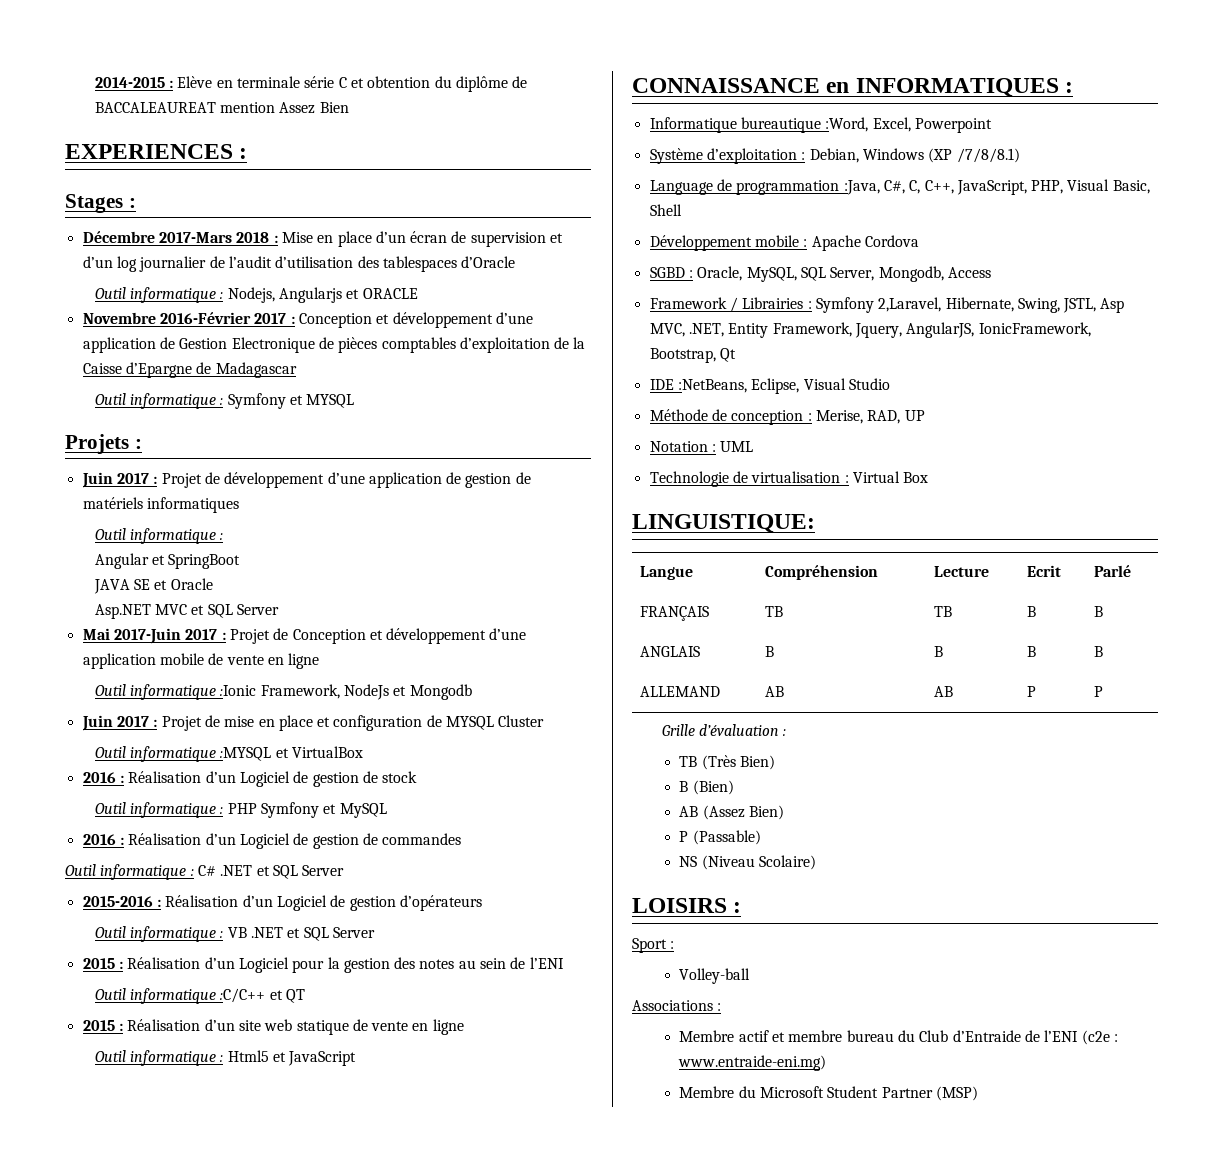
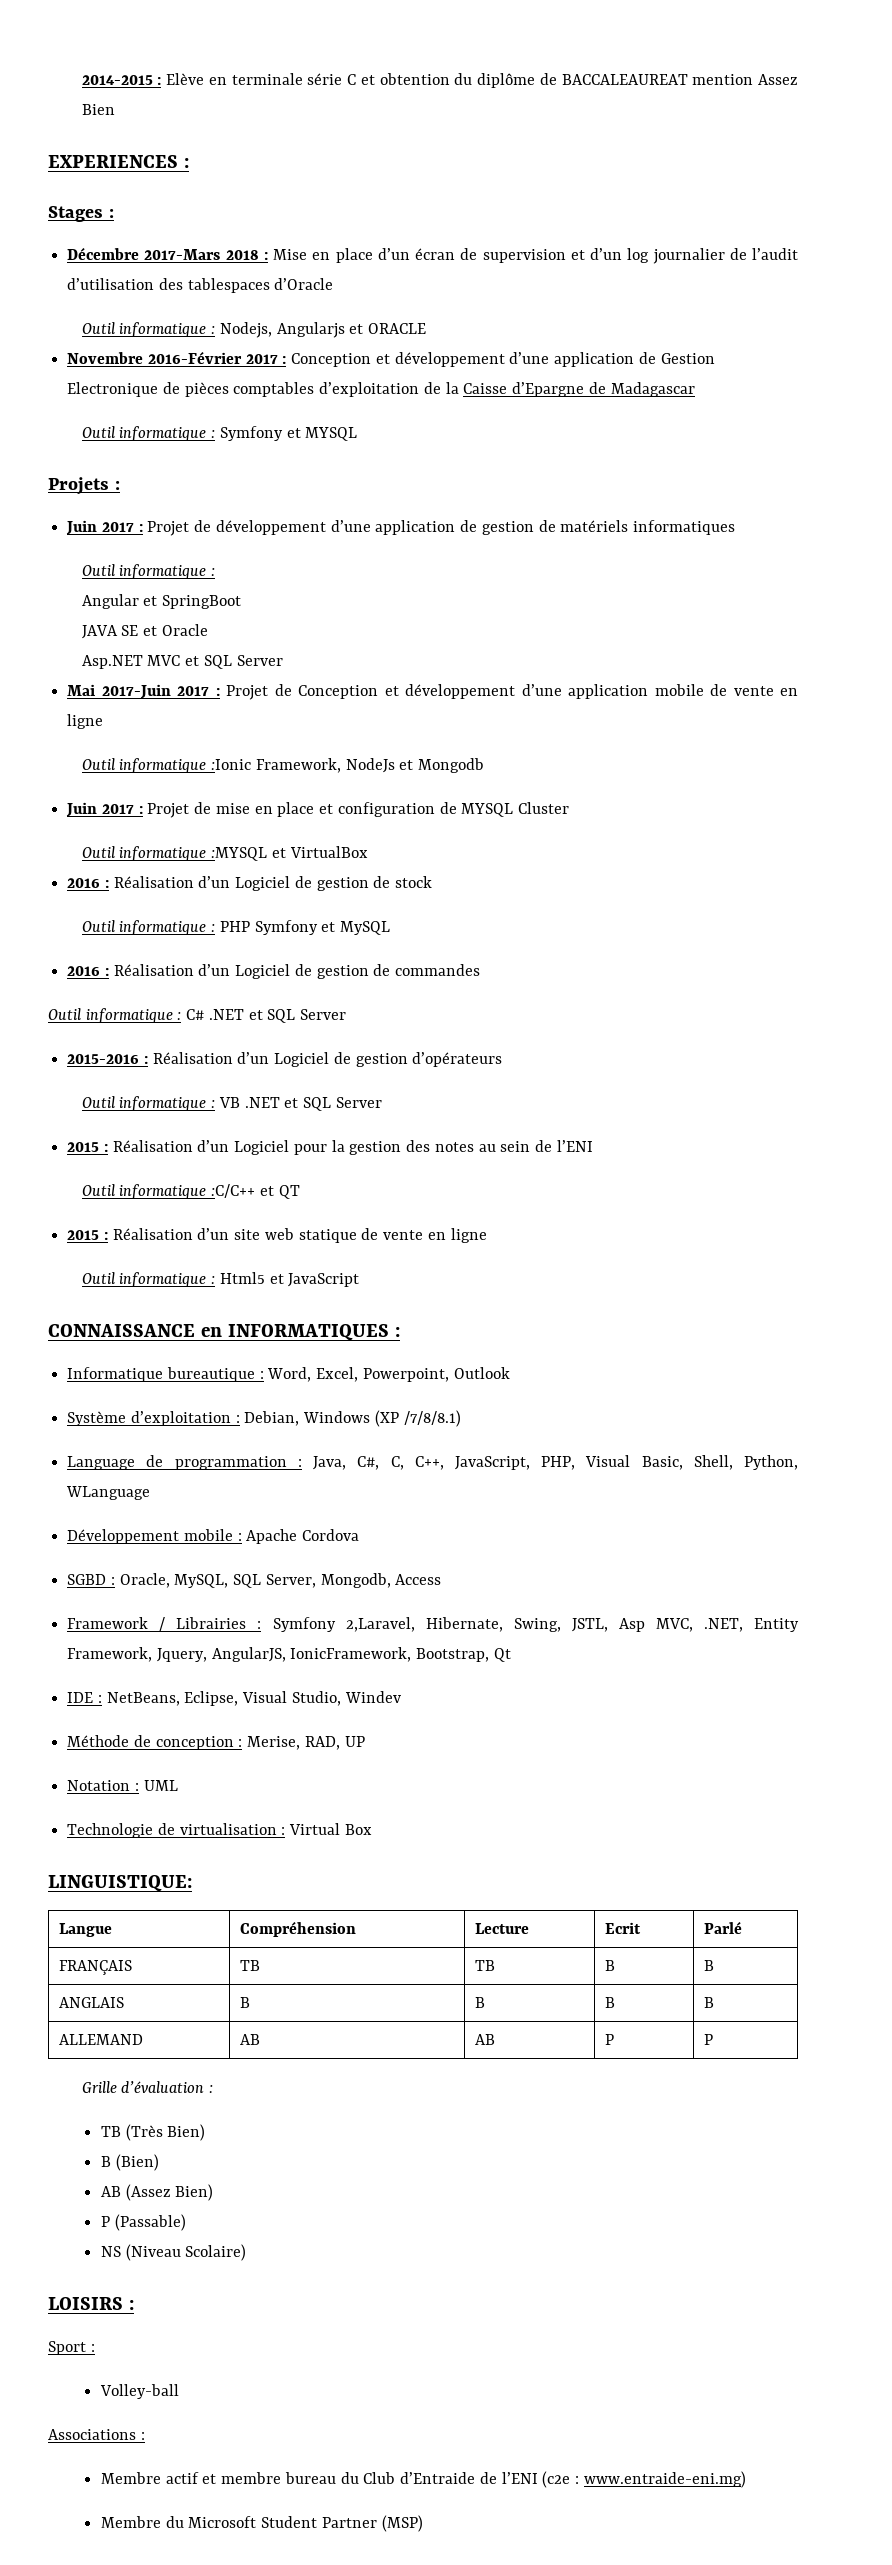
[825,117,992,133] :Word, Excel, Powerpoint -> [259,1367,510,1382] : Word, Excel, Powerpoint, Outlook
[843,180,880,195] :Java, -> [297,1456,347,1470] : Java,
[649,204,682,216] Shell -> [693,1455,798,1470] [66,1486,151,1500] Shell, Python, WLanguage
[677,378,890,394] :NetBeans, Eclipse, Visual Studio -> [97,1691,401,1706] : NetBeans, Eclipse, Visual Studio, Windev

